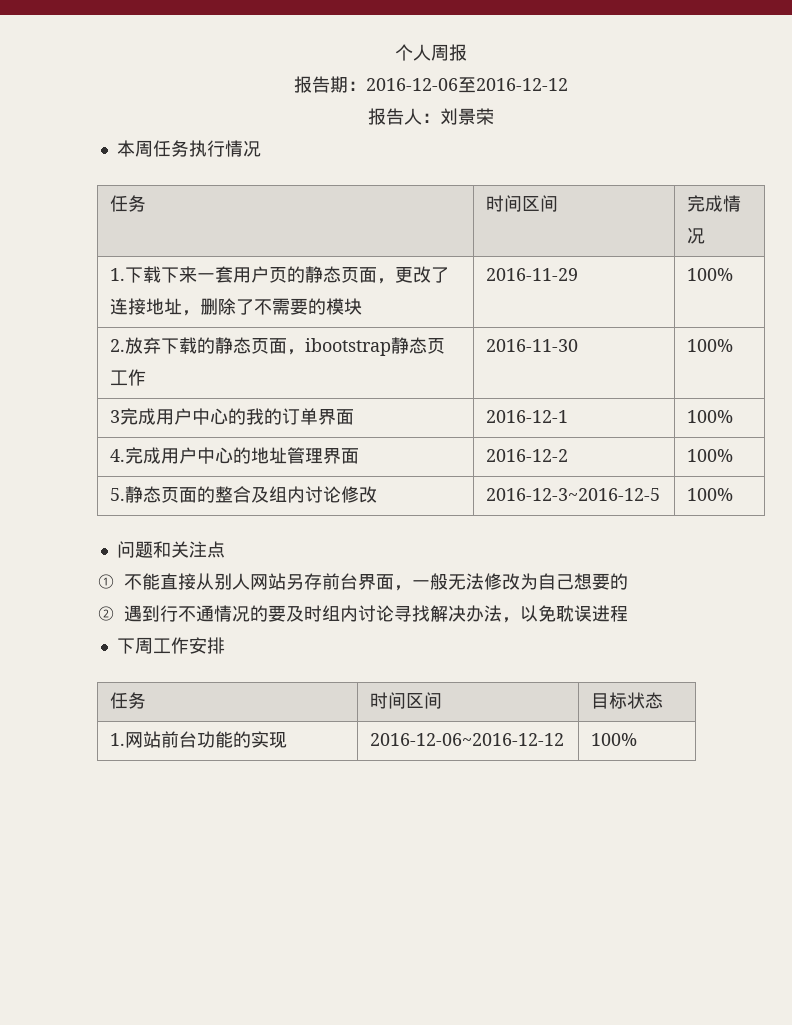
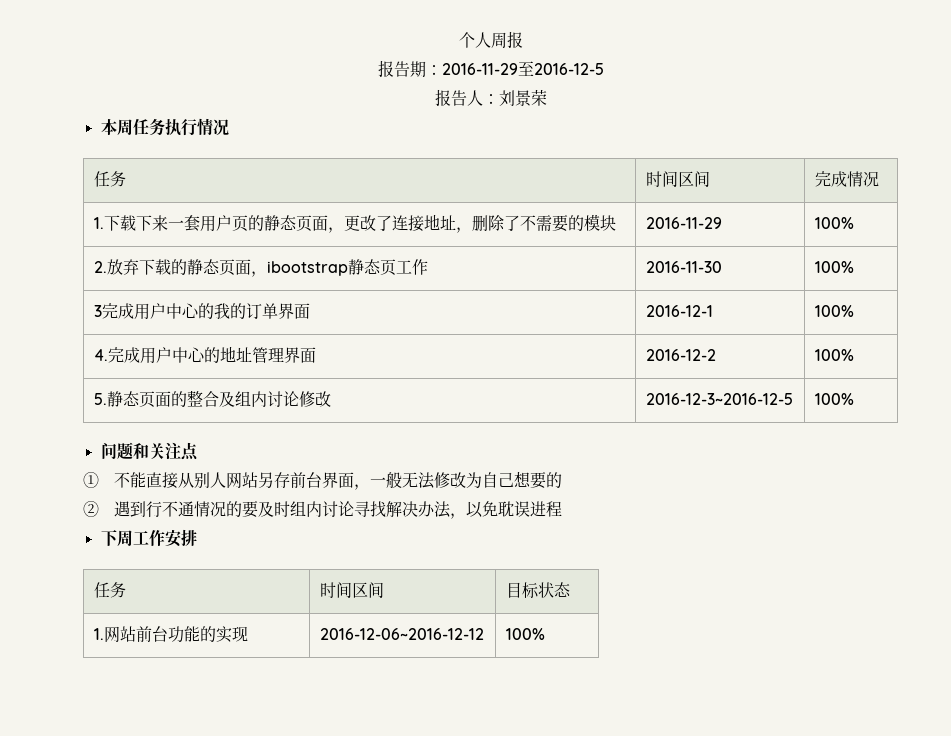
[366,77,568,93] 2016-12-06至2016-12-12 -> [441,61,604,76] 2016-11-29至2016-12-5

